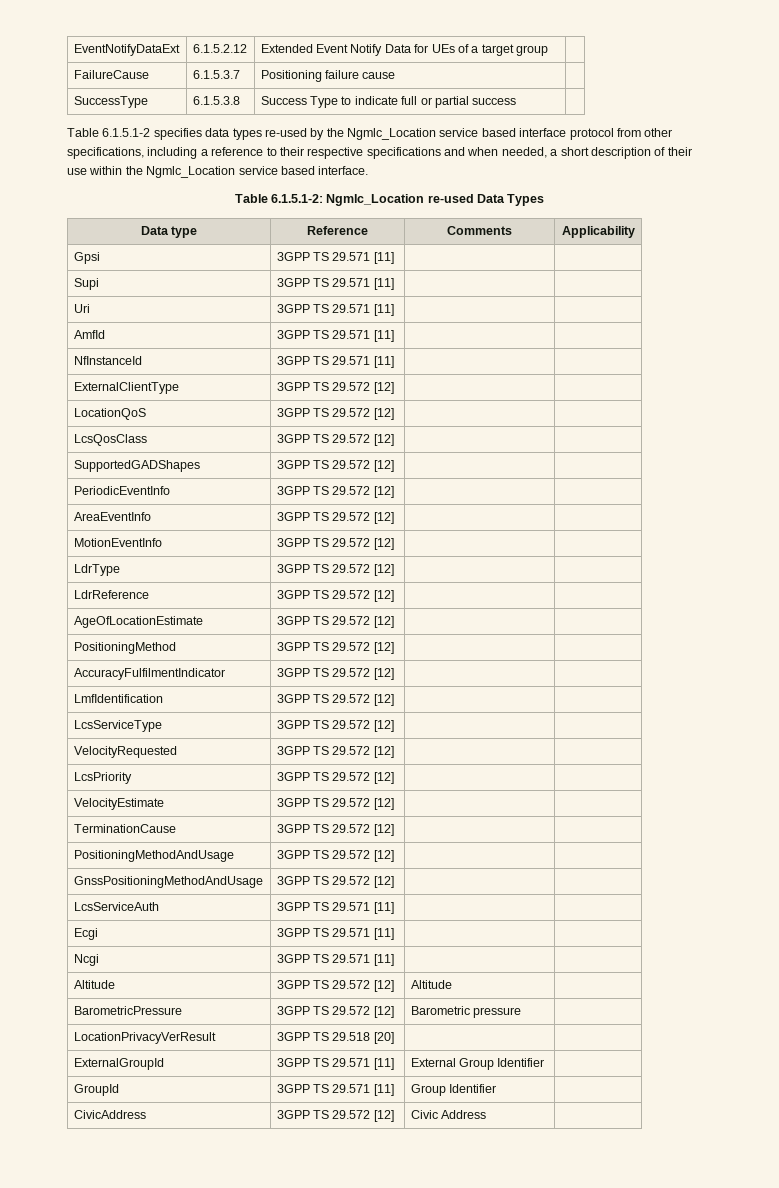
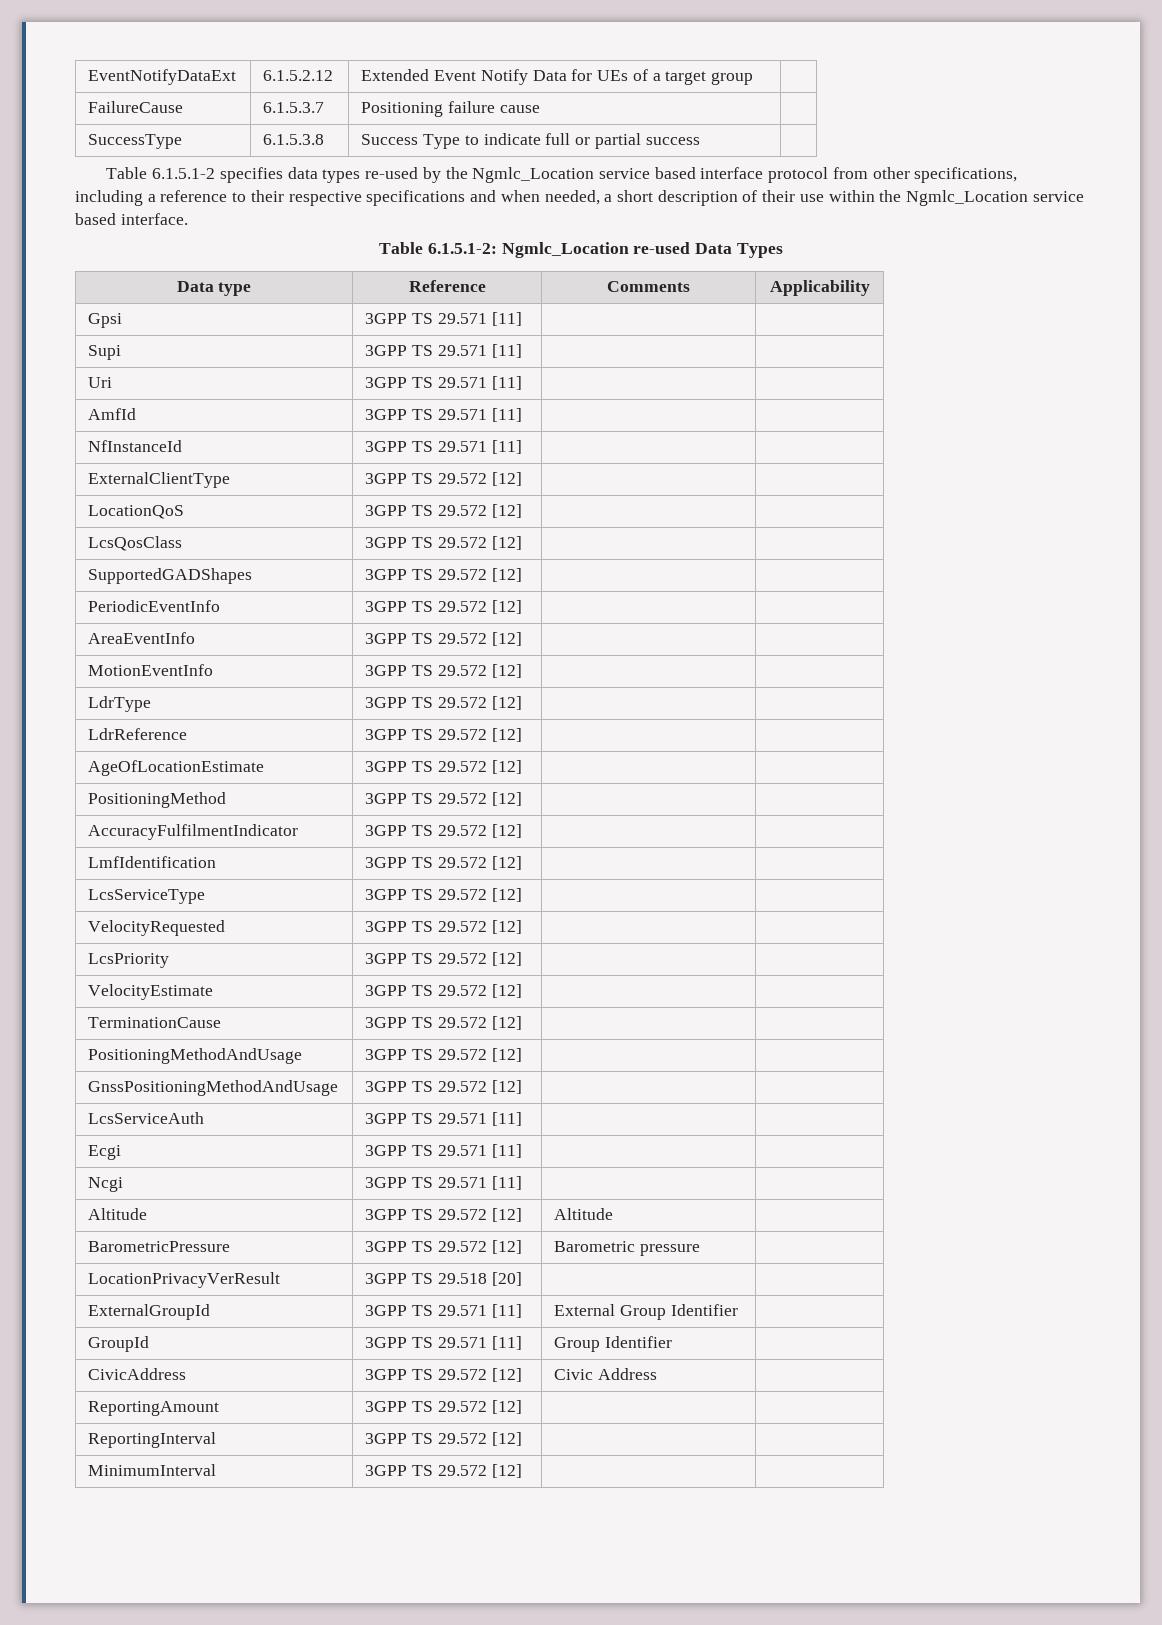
(487, 1114) none -> [88,1401,220,1416] [365,1400,522,1414] [88,1432,217,1448] [365,1432,522,1446] [88,1464,217,1476] [365,1464,522,1478] // ReportingAmount | 3GPP TS 29.572 [12] | | // ReportingInterval | 3GPP TS 29.572 [12] | | // MinimumInterval | 3GPP TS 29.572 [12] | |

